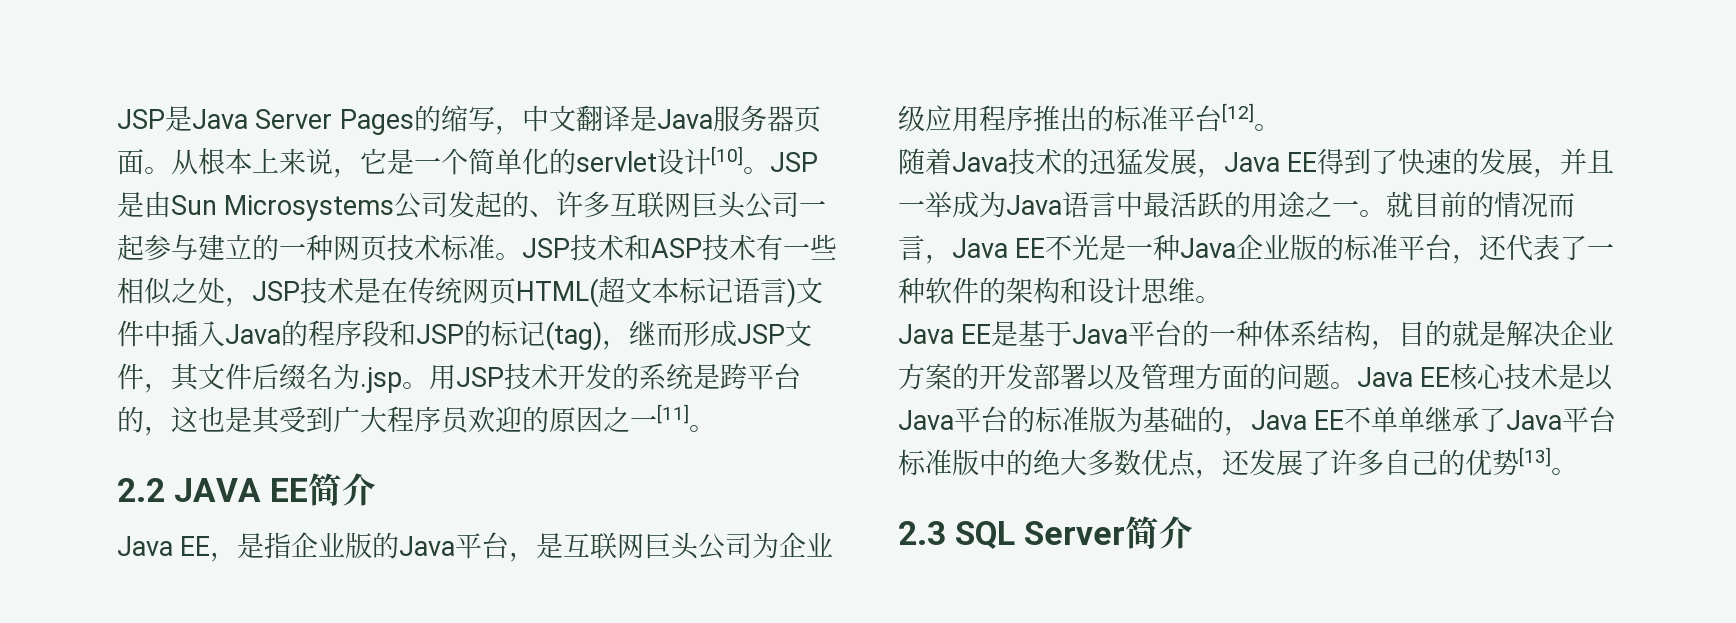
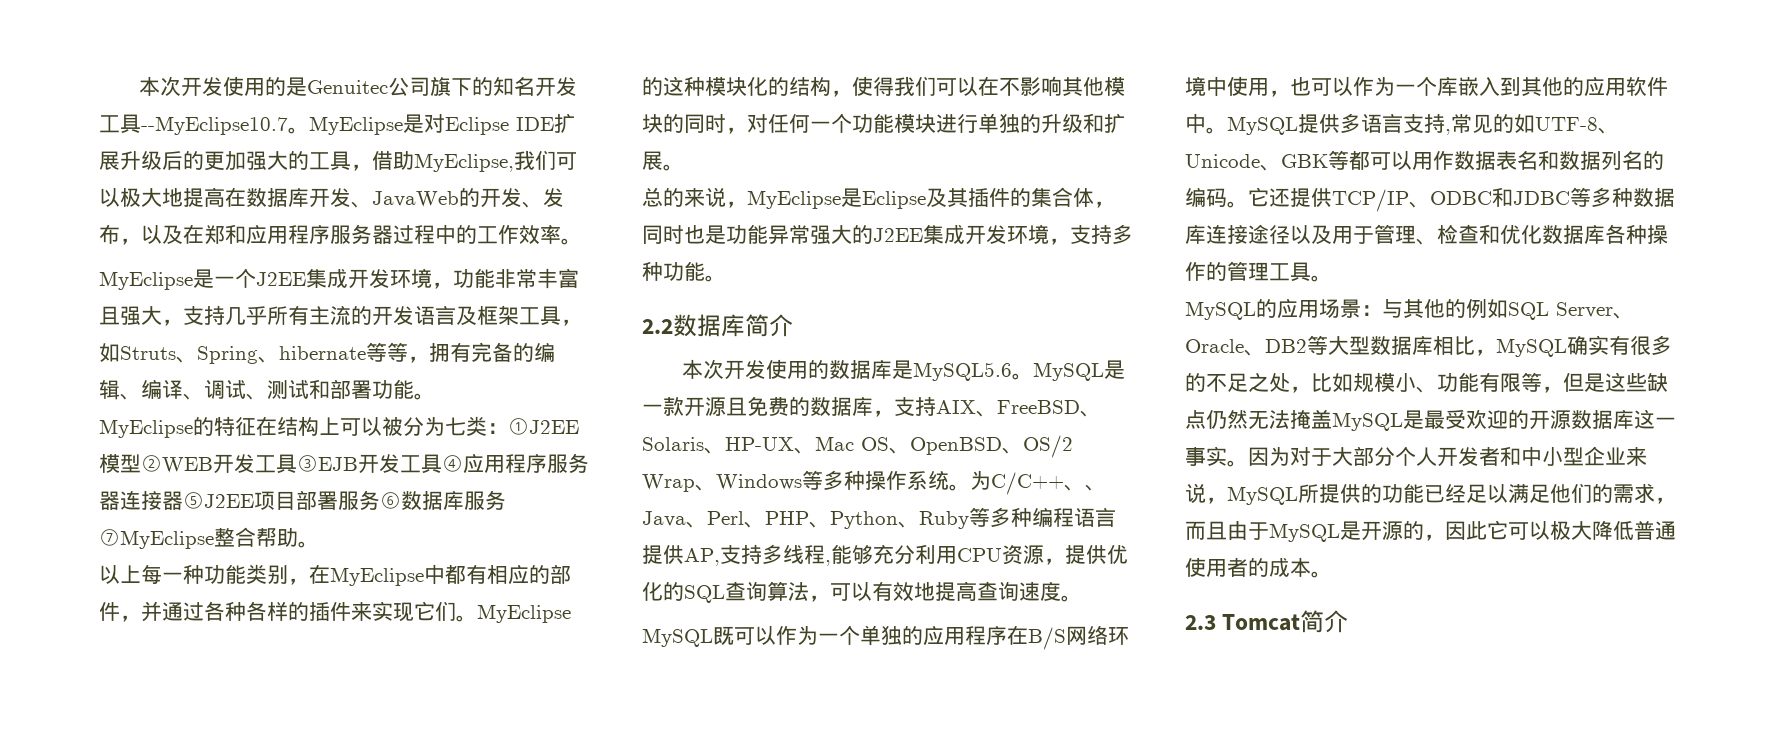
[117,105,821,135] [117,146,743,178] [743,152,818,174] [117,191,827,221] [117,234,837,261] [117,277,823,308] [117,320,812,351] [117,363,801,393] [117,404,689,436] [689,425,716,432] [117,473,377,506] [117,532,834,562] [898,103,1254,132] [1254,124,1281,131] [898,148,1615,178] [898,191,1575,218] [898,234,1615,264] [898,277,1222,304] [898,320,1615,350] [898,363,1614,391] [898,406,1617,436] [898,447,1551,479] JSP是Java Server Pages的缩写，中文翻译是Java服务器页面。从根本上来说，它是一个简单化的servlet设计[10]。JSP是由Sun Microsystems公司发起的、许多互联网巨头公司一起参与建立的一种网页技术标准。JSP技术和ASP技术有一些相似之处，JSP技术是在传统网页HTML(超文本标记语言)文件中插入Java的程序段和JSP的标记(tag)，继而形成JSP文件，其文件后缀名为.jsp。用JSP技术开发的系统是跨平台的，这也是其受到广大程序员欢迎的原因之一[11]。 // 2.2 JAVA EE简介 // Java EE，是指企业版的Java平台，是互联网巨头公司为企业级应用程序推出的标准平台[12]。 // 随着Java技术的迅猛发展，Java EE得到了快速的发展，并且一举成为Java语言中最活跃的用途之一。就目前的情况而言，Java EE不光是一种Java企业版的标准平台，还代表了一种软件的架构和设计思维。 // Java EE是基于Java平台的一种体系结构，目的就是解决企业方案的开发部署以及管理方面的问题。Java EE核心技术是以Java平台的标准版为基础的，Java EE不单单继承了Java平台标准版中的绝大多数优点，还发展了许多自己的优势[13] -> [139,76,578,97] [99,113,575,135] [99,150,577,172] [99,187,564,208] [99,224,582,245] [99,268,579,290] [99,305,582,326] [99,342,555,364] [99,379,435,400] [99,416,579,438] [99,453,589,474] [99,490,506,510] [99,527,319,549] [99,564,571,586] [99,601,571,623] [642,76,1125,97] [642,113,1125,134] [642,151,684,171] [642,187,1115,209] [642,224,1133,245] [642,261,726,282] [642,314,793,337] [682,359,1126,381] [642,396,1101,417] [642,435,1073,458] [642,470,1106,495] [642,507,1116,529] [642,544,1128,566] [642,581,1082,603] [642,625,1129,650] [1185,76,1668,97] [1185,113,1619,135] [1185,150,1664,171] [1185,187,1675,212] [1185,224,1668,245] [1185,261,1332,282] [1185,298,1634,320] [1185,335,1672,357] [1185,372,1668,393] [1185,409,1676,431] [1185,446,1647,467] [1185,483,1676,505] [1185,520,1676,542] [1185,557,1311,577] 本次开发使用的是Genuitec公司旗下的知名开发工具--MyEclipse10.7。MyEclipse是对Eclipse IDE扩展升级后的更加强大的工具，借助MyEclipse,我们可以极大地提高在数据库开发、JavaWeb的开发、发布，以及在郑和应用程序服务器过程中的工作效率。 // MyEclipse是一个J2EE集成开发环境，功能非常丰富且强大，支持几乎所有主流的开发语言及框架工具，如Struts、Spring、hibernate等等，拥有完备的编辑、编译、调试、测试和部署功能。 // MyEclipse的特征在结构上可以被分为七类：①J2EE模型②WEB开发工具③EJB开发工具④应用程序服务器连接器⑤J2EE项目部署服务⑥数据库服务⑦MyEclipse整合帮助。 // 以上每一种功能类别，在MyEclipse中都有相应的部件，并通过各种各样的插件来实现它们。MyEclipse的这种模块化的结构，使得我们可以在不影响其他模块的同时，对任何一个功能模块进行单独的升级和扩展。 // 总的来说，MyEclipse是Eclipse及其插件的集合体，同时也是功能异常强大的J2EE集成开发环境，支持多种功能。 // 2.2数据库简介 // 本次开发使用的数据库是MySQL5.6。MySQL是一款开源且免费的数据库，支持AIX、FreeBSD、Solaris、HP-UX、Mac OS、OpenBSD、OS/2 Wrap、Windows等多种操作系统。为C/C++、、Java、Perl、PHP、Python、Ruby等多种编程语言提供AP,支持多线程,能够充分利用CPU资源，提供优化的SQL查询算法，可以有效地提高查询速度。 // MySQL既可以作为一个单独的应用程序在B/S网络环境中使用，也可以作为一个库嵌入到其他的应用软件中。MySQL提供多语言支持,常见的如UTF-8、Unicode、GBK等都可以用作数据表名和数据列名的编码。它还提供TCP/IP、ODBC和JDBC等多种数据库连接途径以及用于管理、检查和优化数据库各种操作的管理工具。 // MySQL的应用场景：与其他的例如SQL Server、Oracle、DB2等大型数据库相比，MySQL确实有很多的不足之处，比如规模小、功能有限等，但是这些缺点仍然无法掩盖MySQL是最受欢迎的开源数据库这一事实。因为对于大部分个人开发者和中小型企业来说，MySQL所提供的功能已经足以满足他们的需求，而且由于MySQL是开源的，因此它可以极大降低普通使用者的成本
[955,521,1126,549] SQL Server -> [1222,614,1301,631] Tomcat

